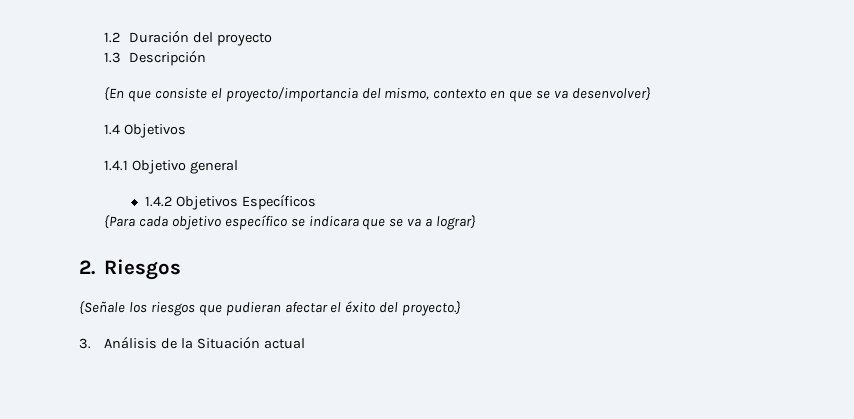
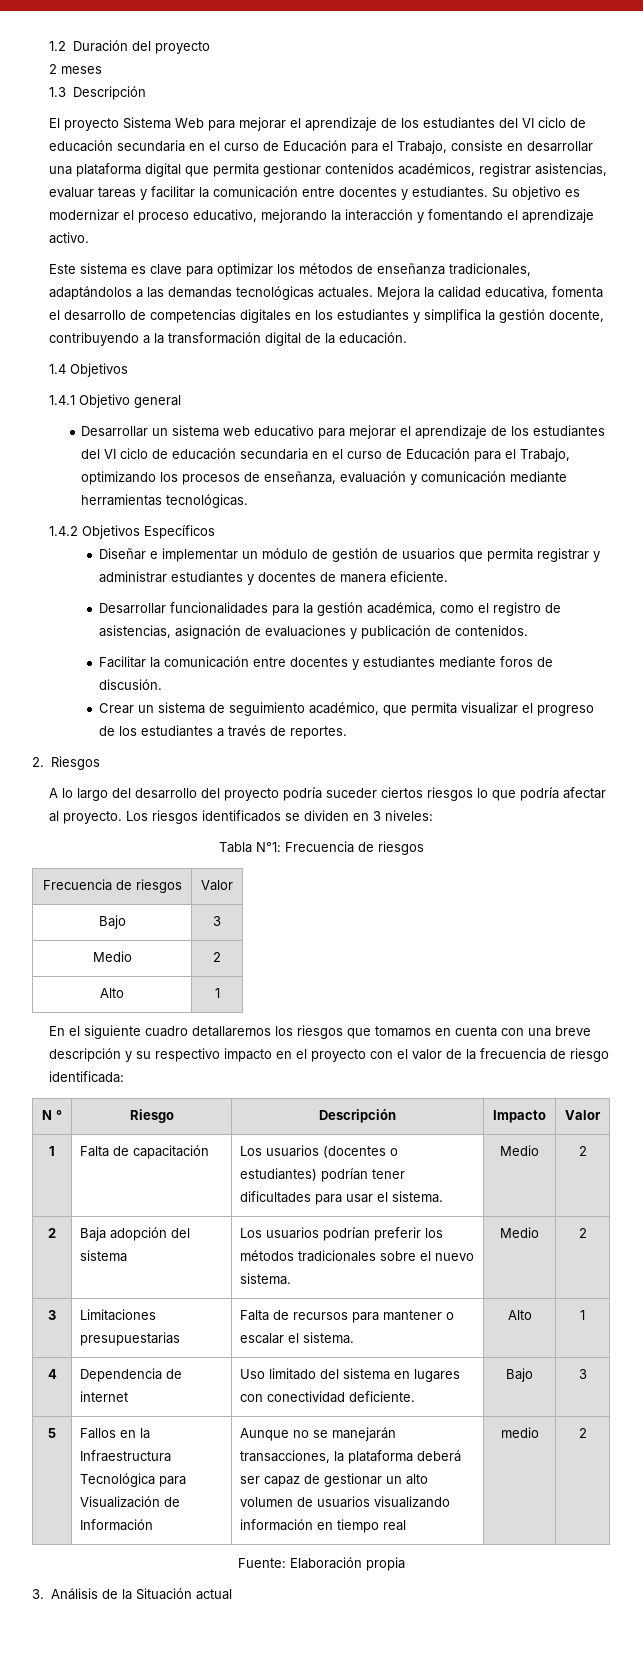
(272, 39) none -> [49,64,103,74] // 2 meses
[103,87,651,102] {En que consiste el proyecto/importancia del mismo, contexto en que se va desenvolver} -> [49,117,587,131] [49,140,594,154] [49,163,608,177] [49,186,581,200] [49,209,595,223] [49,232,90,244] [49,263,532,277] [49,286,604,300] [49,309,605,323] [49,332,408,346] El proyecto Sistema Web para mejorar el aprendizaje de los estudiantes del VI ciclo de educación secundaria en el curso de Educación para el Trabajo, consiste en desarrollar una plataforma digital que permita gestionar contenidos académicos, registrar asistencias, evaluar tareas y facilitar la comunicación entre docentes y estudiantes. Su objetivo es modernizar el proceso educativo, mejorando la interacción y fomentando el aprendizaje activo. // Este sistema es clave para optimizar los métodos de enseñanza tradicionales, adaptándolos a las demandas tecnológicas actuales. Mejora la calidad educativa, fomenta el desarrollo de competencias digitales en los estudiantes y simplifica la gestión docente, contribuyendo a la transformación digital de la educación.
[144,194,316,210] [103,215,477,230] [79,259,181,280] [79,301,462,316] 1.4.2 Objetivos Específicos // {Para cada objetivo específico se indicara que se va a lograr} // 2. Riesgos // {Señale los riesgos que pudieran afectar el éxito del proyecto.} -> [81,425,606,439] [81,448,571,462] [81,471,568,485] [81,494,249,508] [49,525,216,539] [98,548,600,562] [98,571,448,585] [98,602,561,616] [98,625,528,639] [98,656,553,670] [98,679,162,690] [98,702,594,716] [98,725,347,739] [32,756,100,770] [49,787,607,801] [49,810,434,824] [219,841,424,855] [42,879,182,893] [201,880,233,891] [98,915,126,929] [213,916,221,926] [92,951,132,962] [213,952,221,962] [100,988,124,998] [214,988,220,998] [49,1025,592,1039] [49,1048,610,1062] [49,1071,125,1083] [42,1110,62,1120] [129,1109,174,1123] [319,1109,396,1123] [493,1110,546,1123] [565,1110,601,1120] [49,1146,55,1156] [80,1145,210,1159] [240,1145,399,1158] [240,1168,406,1182] [240,1191,444,1205] [500,1145,539,1156] [578,1146,587,1156] [48,1228,56,1238] [80,1227,191,1241] [80,1250,128,1262] [240,1227,444,1241] [240,1250,475,1262] [240,1273,292,1285] [500,1227,539,1238] [578,1228,587,1238] [48,1310,56,1320] [80,1309,157,1321] [80,1332,181,1346] [240,1310,455,1323] [240,1332,355,1344] [507,1310,532,1320] [580,1310,585,1320] [47,1369,57,1379] [80,1368,183,1382] [80,1391,129,1402] [240,1368,461,1382] [240,1391,416,1403] [506,1368,533,1382] [578,1369,587,1379] [48,1428,56,1438] [80,1428,151,1439] [80,1450,172,1462] [80,1473,187,1487] [80,1496,181,1508] [80,1519,154,1531] [240,1427,397,1441] [240,1450,462,1464] [240,1473,429,1487] [240,1496,451,1508] [240,1519,407,1533] [500,1427,539,1438] [578,1428,587,1438] [238,1557,405,1571] Desarrollar un sistema web educativo para mejorar el aprendizaje de los estudiantes del VI ciclo de educación secundaria en el curso de Educación para el Trabajo, optimizando los procesos de enseñanza, evaluación y comunicación mediante herramientas tecnológicas. // 1.4.2 Objetivos Específicos // Diseñar e implementar un módulo de gestión de usuarios que permita registrar y administrar estudiantes y docentes de manera eficiente. // Desarrollar funcionalidades para la gestión académica, como el registro de asistencias, asignación de evaluaciones y publicación de contenidos. // Facilitar la comunicación entre docentes y estudiantes mediante foros de discusión. // Crear un sistema de seguimiento académico, que permita visualizar el progreso de los estudiantes a través de reportes. // 2. Riesgos // A lo largo del desarrollo del proyecto podría suceder ciertos riesgos lo que podría afectar al proyecto. Los riesgos identificados se dividen en 3 niveles: // Tabla N°1: Frecuencia de riesgos // Frecuencia de riesgos | Valor // Bajo | 3 // Medio | 2 // Alto | 1 // En el siguiente cuadro detallaremos los riesgos que tomamos en cuenta con una breve descripción y su respectivo impacto en el proyecto con el valor de la frecuencia de riesgo identificada: // N ° | Riesgo | Descripción | Impacto | Valor // 1 | Falta de capacitación | Los usuarios (docentes o estudiantes) podrían tener dificultades para usar el sistema. | Medio | 2 // 2 | Baja adopción del sistema | Los usuarios podrían preferir los métodos tradicionales sobre el nuevo sistema. | Medio | 2 // 3 | Limitaciones presupuestarias | Falta de recursos para mantener o escalar el sistema. | Alto | 1 // 4 | Dependencia de internet | Uso limitado del sistema en lugares con conectividad deficiente. | Bajo | 3 // 5 | Fallos en la Infraestructura Tecnológica para Visualización de Información | Aunque no se manejarán transacciones, la plataforma deberá ser capaz de gestionar un alto volumen de usuarios visualizando información en tiempo real | medio | 2 // Fuente: Elaboración propia

